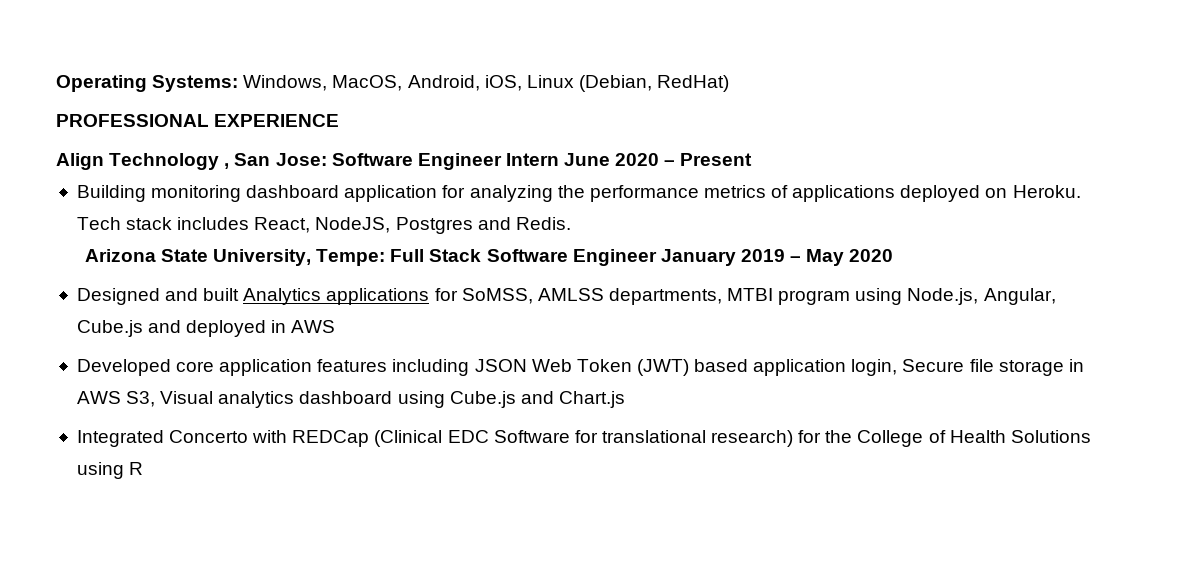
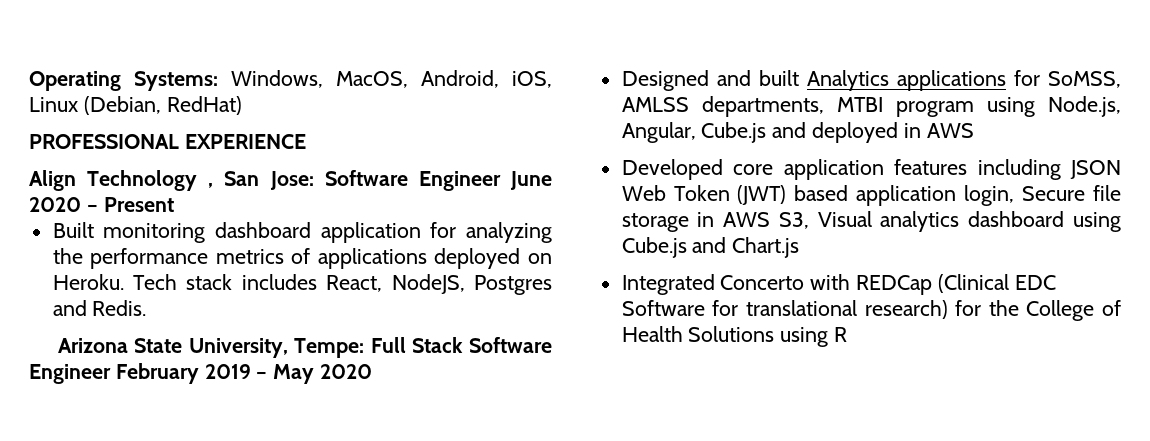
[505,153,559,166] Intern -> (501, 181) none
[76,185,146,202] Building -> [52,222,94,238] Built
[660,249,736,266] January -> [115,363,199,384] February

